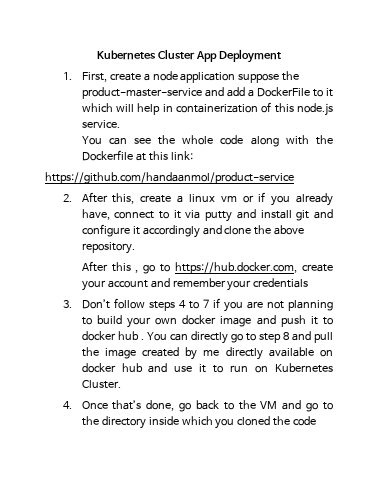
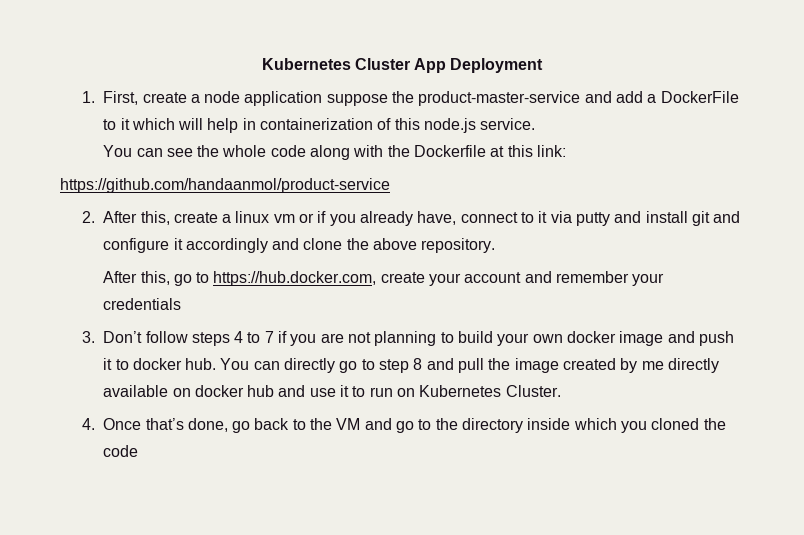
[111,262,139,273] this , -> [140,271,170,285] this,
[117,331,144,340] hub . -> [185,358,217,370] hub.

